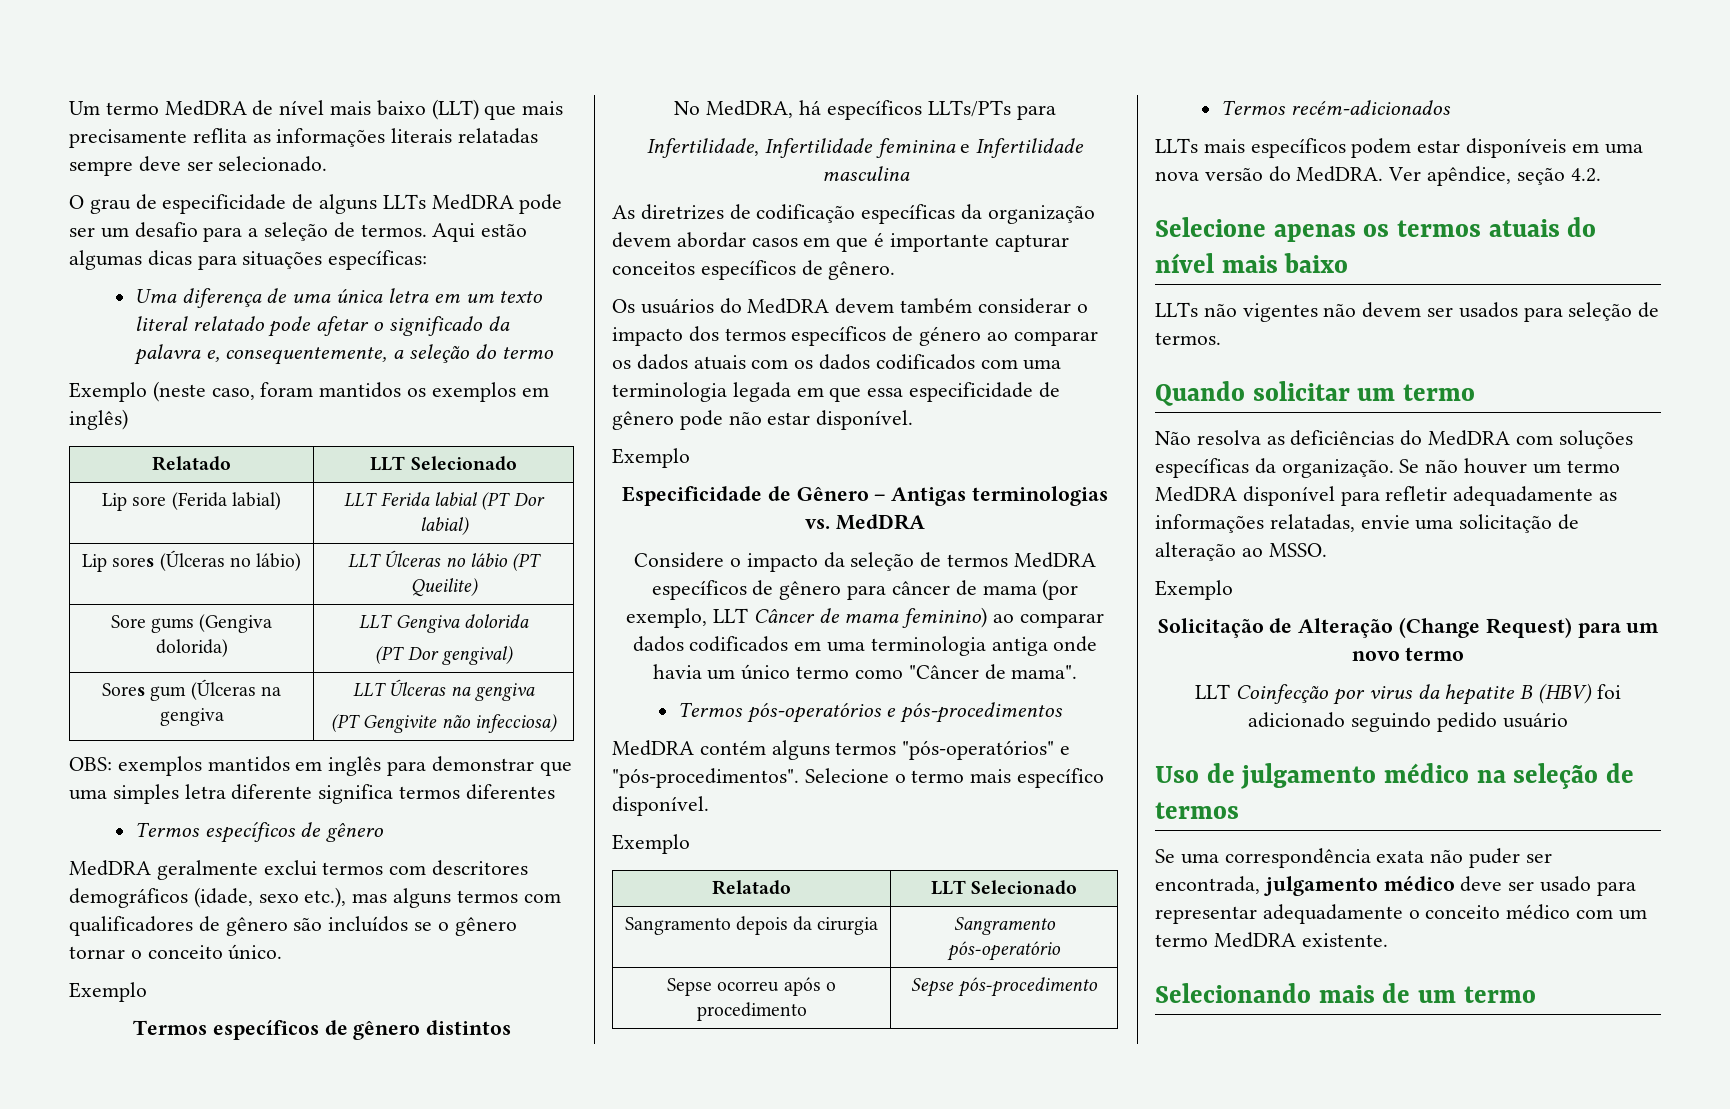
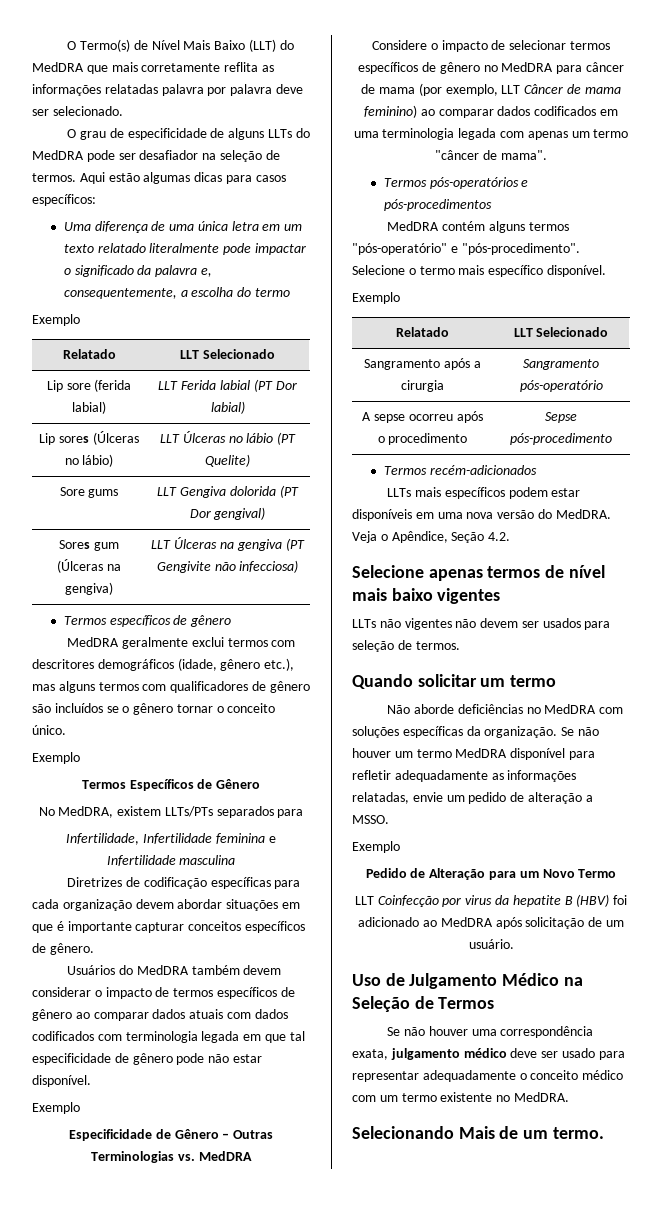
[69,99,479,120] Um termo MedDRA de nível mais baixo (LLT) -> [67,39,294,52] [32,62,84,72] O Termo(s) de Nível Mais Baixo (LLT) do MedDRA
[69,129,187,148] precisamente -> [141,63,221,72] corretamente
[391,128,539,144] [69,161,133,176] literais relatadas sempre -> [104,84,273,96] relatadas palavra por palavra
(426, 201) none -> [295,128,310,138] do
[100,222,259,242] um desafio para a -> [139,150,217,160] desafiador na
[242,250,428,270] situações específicas: -> [255,175,286,182] [32,194,96,206] casos específicos:
[134,316,370,337] literal relatado pode afetar -> [97,243,306,255] relatado literalmente pode impactar
[409,344,470,363] seleção -> [191,287,234,297] escolha
[152,381,549,402] [69,409,128,430] (neste caso, foram mantidos os exemplos em inglês) -> (80, 320) none
[171,492,227,510] (Ferida -> [94,379,132,392] (ferida
[410,578,478,597] Queilite) -> [205,454,250,467] Quelite)
[199,614,273,633] [155,639,228,657] (Gengiva dolorida) -> (119, 493) none
(529, 621) // -> (276, 491) none
[159,708,224,726] gengiva -> [65,582,113,595] gengiva)
(535, 692) // -> (282, 545) none
[69,756,572,776] [69,784,555,804] // OBS: exemplos mantidos em inglês para demonstrar que uma simples letra diferente significa termos diferentes -> (299, 566) none
[258,894,299,903] sexo -> [220,659,261,671] gênero
[212,1020,512,1040] específicos de gênero distintos -> [129,779,261,791] Específicos de Gênero
[799,100,1011,120] há específicos LLTs/PTs -> [117,806,274,818] existem LLTs/PTs separados
[612,204,724,220] As diretrizes -> [67,877,123,887] Diretrizes
[961,204,983,220] da -> [274,880,301,889] [32,899,59,909] para cada
[751,238,798,247] casos -> [226,899,279,911] situações
[612,298,973,314] Os usuários do MedDRA devem também -> [67,965,282,975] Usuários do MedDRA também devem
[688,326,1098,346] [612,360,631,369] dos termos específicos de género ao comparar os -> [155,987,295,999] [32,1009,149,1021] de termos específicos de gênero ao comparar
[794,360,814,369] os -> (251, 1015) none
[1023,359,1062,370] uma -> (122, 1037) none
[867,388,904,397] essa -> [289,1031,305,1041] tal
[891,486,1109,506] Antigas terminologias -> [233,1130,274,1139] [91,1151,175,1163] Outras Terminologias
[823,552,1096,571] [651,580,842,600] da seleção de termos MedDRA específicos de gênero -> [491,40,610,50] [358,62,554,74] de selecionar termos específicos de gênero no MedDRA
[991,636,1098,656] [652,664,979,680] antiga onde havia um único termo como "Câncer -> [458,128,629,140] [435,150,480,160] legada com apenas um termo "câncer
[902,740,1071,760] [612,768,799,788] "pós-operatórios" e "pós-procedimentos". -> [352,243,580,255] "pós-operatório" e "pós-procedimento".
[735,916,813,935] depois da -> [444,358,481,370] após a
[667,978,713,996] Sepse -> [362,412,406,423] A sepse
[1388,166,1565,186] Ver apêndice, seção -> [352,531,485,543] Veja o Apêndice, Seção
[1363,217,1597,237] [1155,253,1349,273] os termos atuais do nível mais baixo -> [487,565,605,578] [352,588,501,604] termos de nível mais baixo vigentes
[1196,430,1423,446] resolva as deficiências do -> [413,704,541,714] aborde deficiências no
[1415,514,1553,533] uma solicitação -> [446,792,507,804] um pedido
[1241,548,1263,557] ao -> [585,795,593,802] a
[1157,618,1264,638] Solicitação -> [365,868,407,878] Pedido
[1399,617,1660,638] [1351,647,1465,661] (Change Request) para um novo termo -> [489,869,617,880] para um Novo Termo
[1351,712,1568,732] [1155,763,1635,789] [1155,802,1239,819] [1155,848,1552,868] [1155,876,1260,894] seguindo pedido usuário // Uso de julgamento médico na seleção de termos // Se uma correspondência exata não puder ser encontrada, -> [422,917,624,929] [468,939,514,949] [352,973,583,989] [352,996,495,1012] [387,1026,594,1038] [352,1049,388,1060] ao MedDRA após solicitação de um usuário. // Uso de Julgamento Médico na Seleção de Termos // Se não houver uma correspondência exata,
[1213,932,1388,948] MedDRA existente. -> [440,1092,569,1102] existente no MedDRA.
[1318,983,1536,1003] mais de um termo -> [458,1126,604,1139] Mais de um termo.

